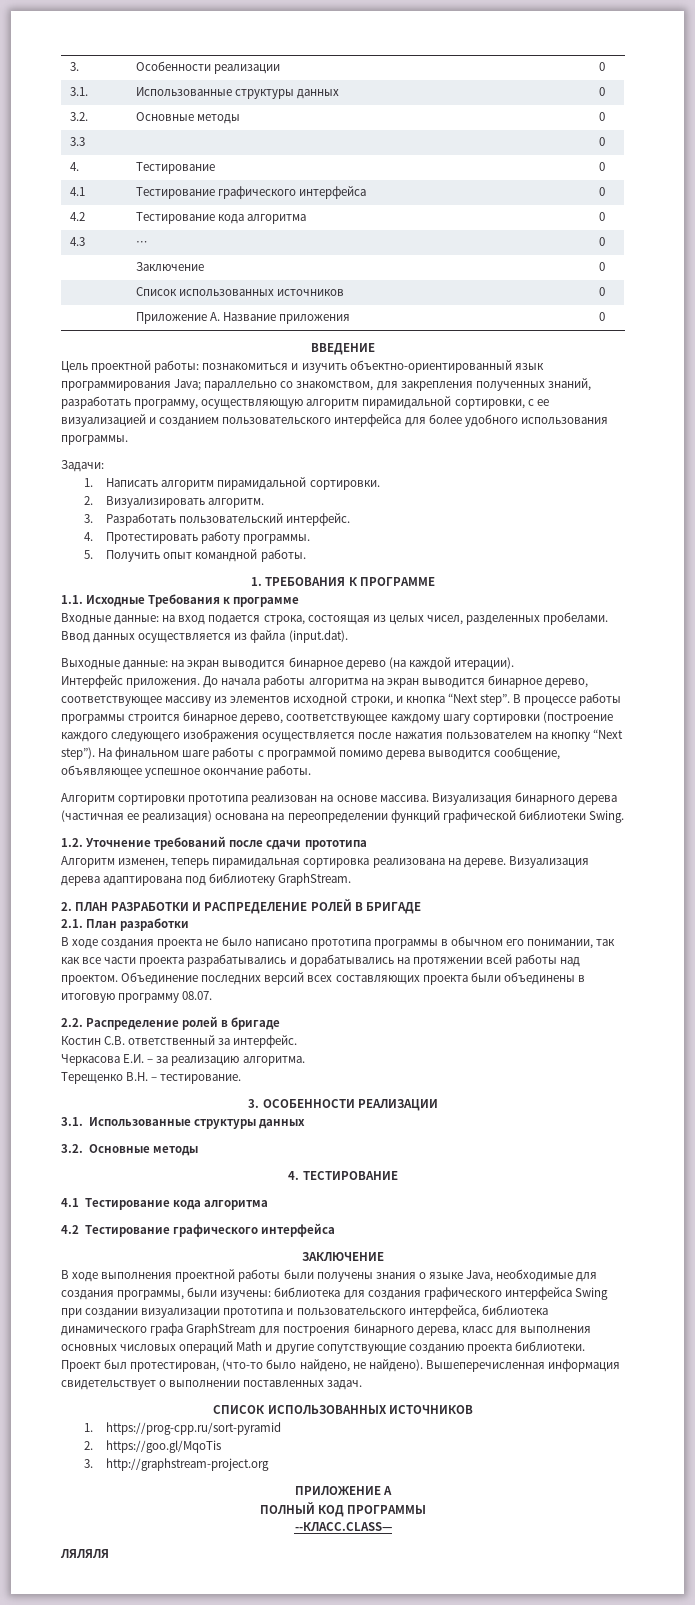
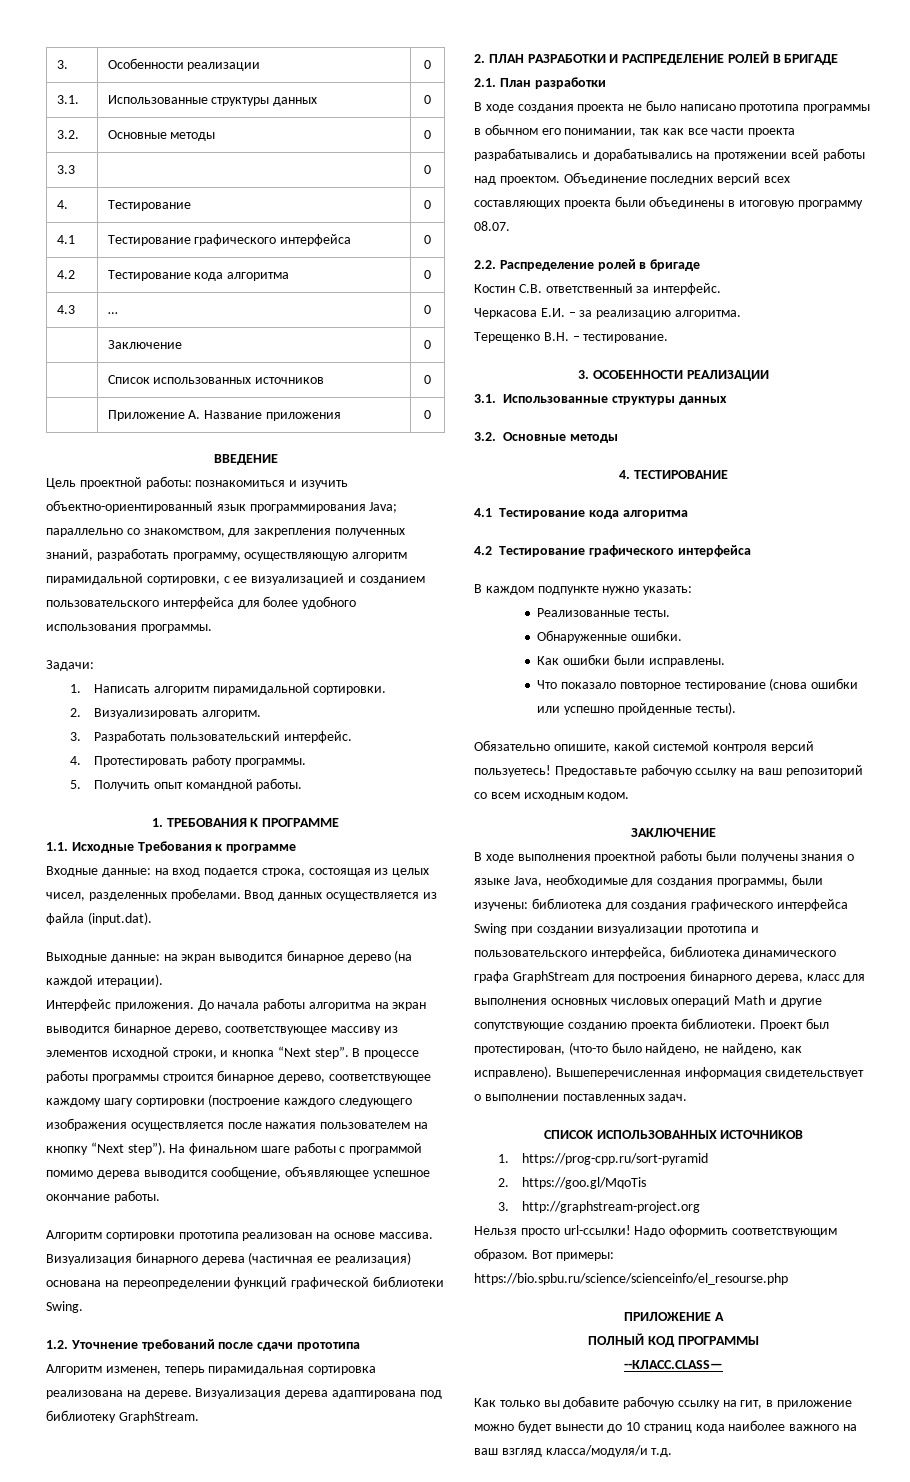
(335, 1230) none -> [474,584,693,595] [537,608,671,617] [537,630,683,643] [537,654,725,667] [537,678,859,691] [537,702,736,715] [474,740,814,753] [474,764,863,777] [474,792,630,801] // В каждом подпункте нужно указать: // Реализованные тесты. // Обнаруженные ошибки. // Как ошибки были исправлены. // Что показало повторное тестирование (снова ошибки или успешно пройденные тесты). // Обязательно опишите, какой системой контроля версий пользуетесь! Предоставьте рабочую ссылку на ваш репозиторий со всем исходным кодом.
[368,1359,423,1372] найдено). -> [721,1043,802,1055] [474,1066,552,1079] найдено, как исправлено).
(270, 1464) none -> [474,1225,837,1237] [474,1248,614,1261] [474,1273,788,1285] // Нельзя просто url-ссылки! Надо оформить соответствующим образом. Вот примеры: https://bio.spbu.ru/science/scienceinfo/el_resourse.php
[60,1549,109,1558] ЛЯЛЯЛЯ -> [474,1396,853,1409] [474,1420,858,1433] [474,1445,673,1457] Как только вы добавите рабочую ссылку на гит, в приложение можно будет вынести до 10 страниц кода наиболее важного на ваш взгляд класса/модуля/и т.д.

